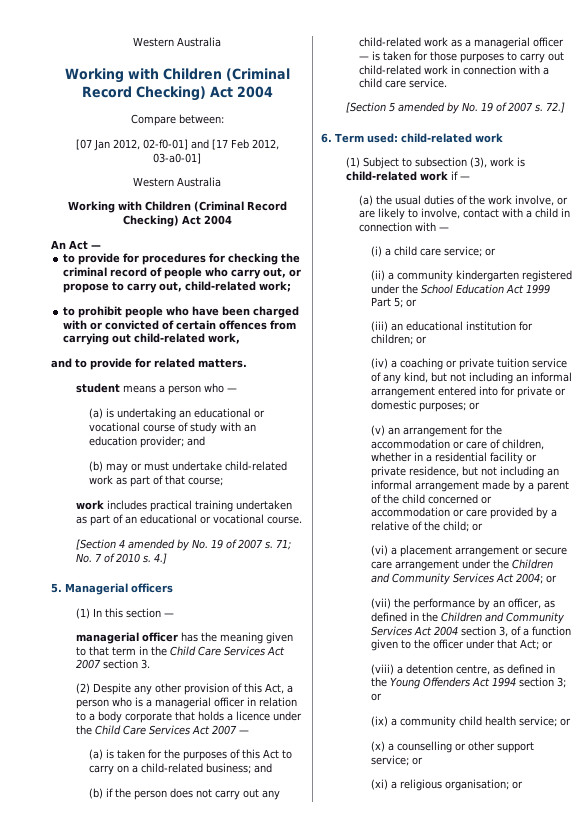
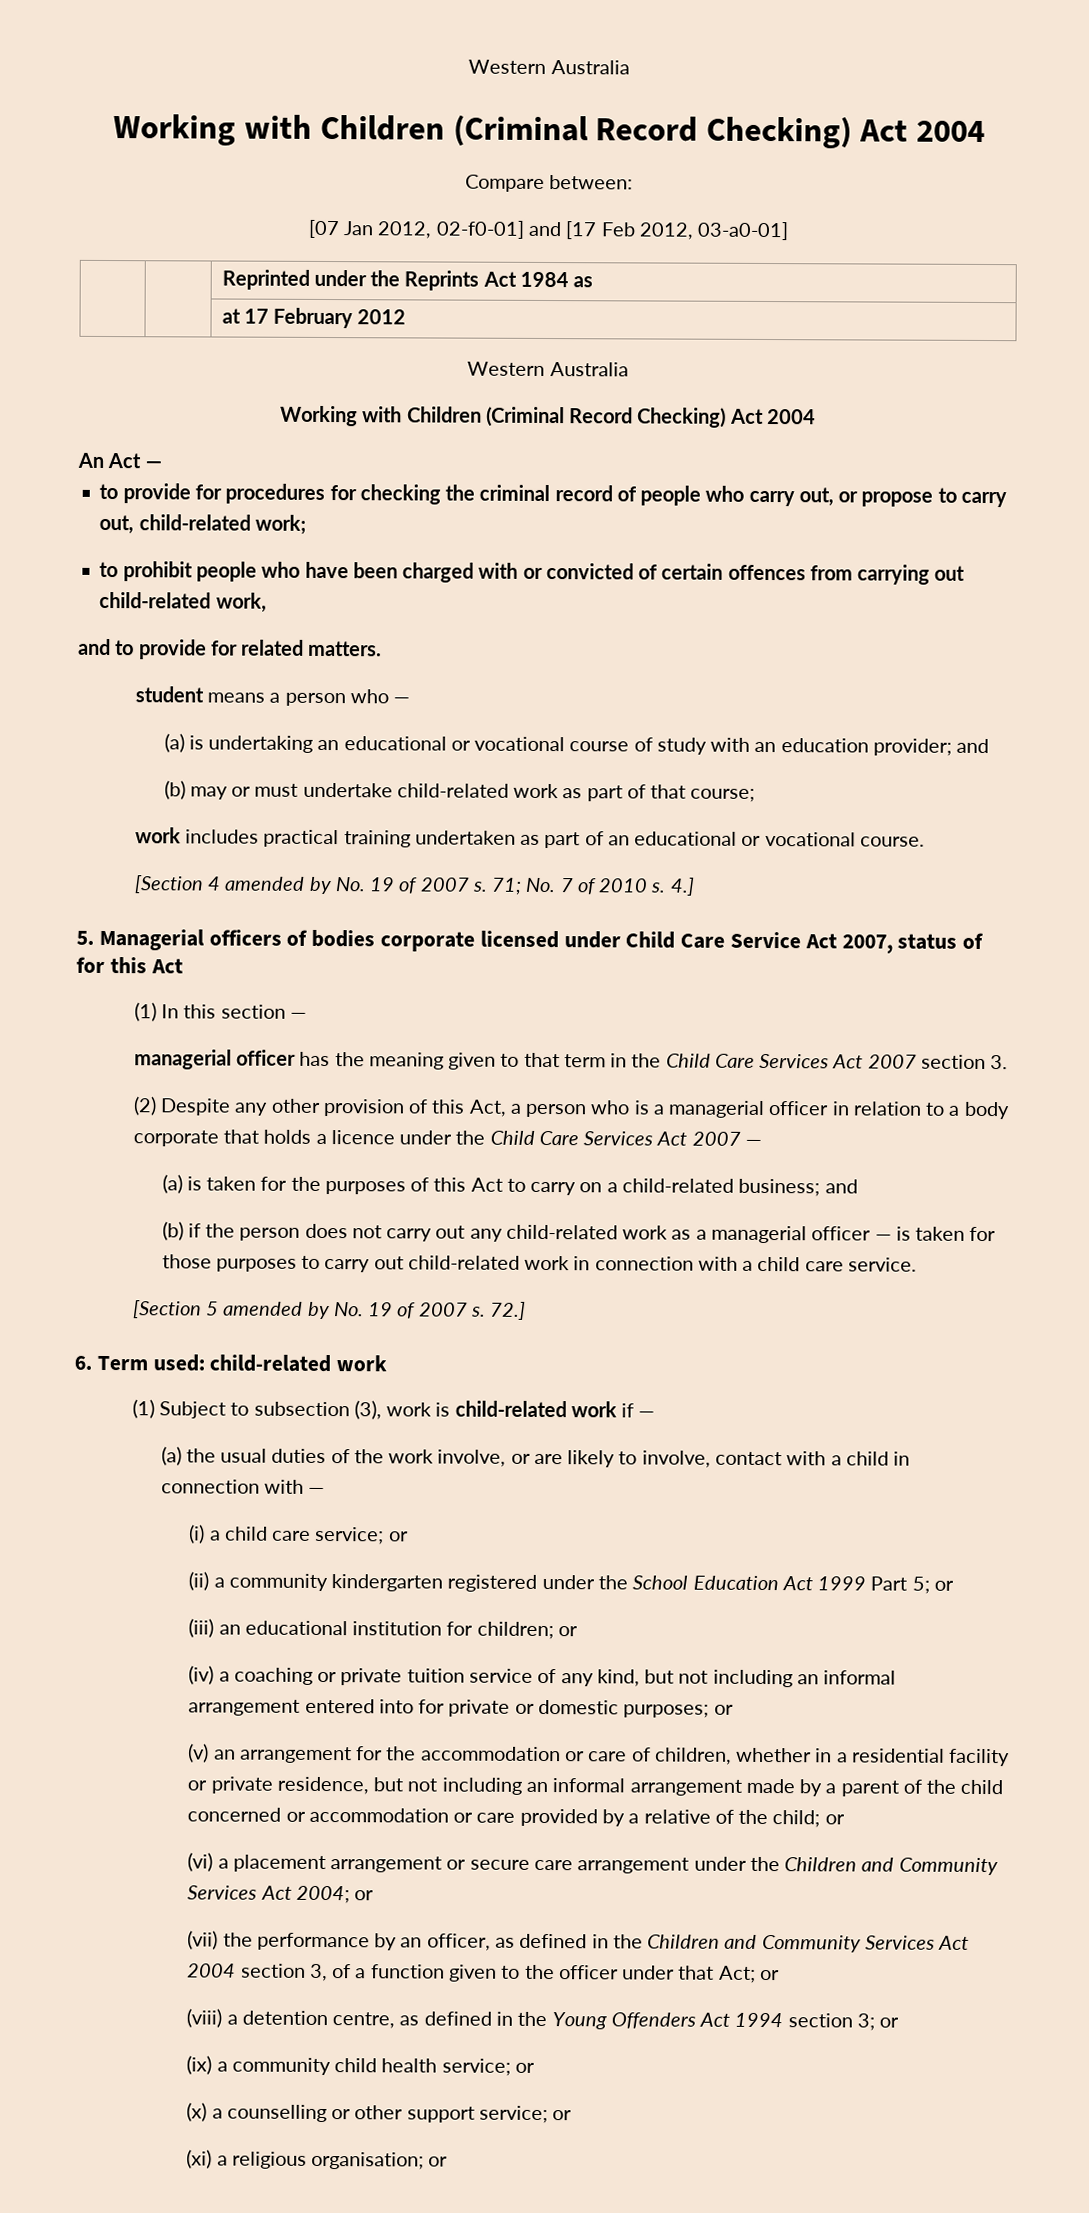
(201, 158) none -> [221,269,594,291] [221,307,407,329] // | | Reprinted under the Reprints Act 1984 as // | | at 17 February 2012
(173, 588) none -> [286,929,984,954] [76,956,183,974] of bodies corporate licensed under Child Care Service Act 2007, status of for this Act

